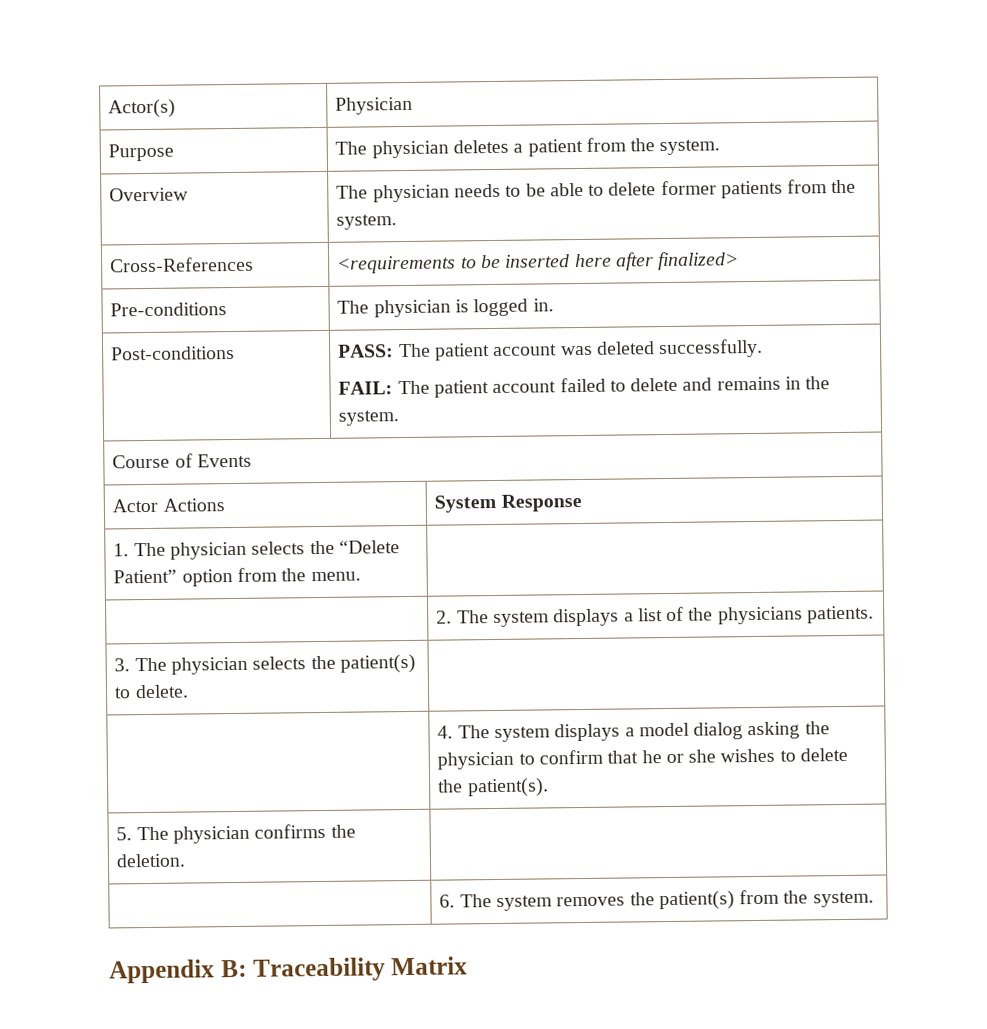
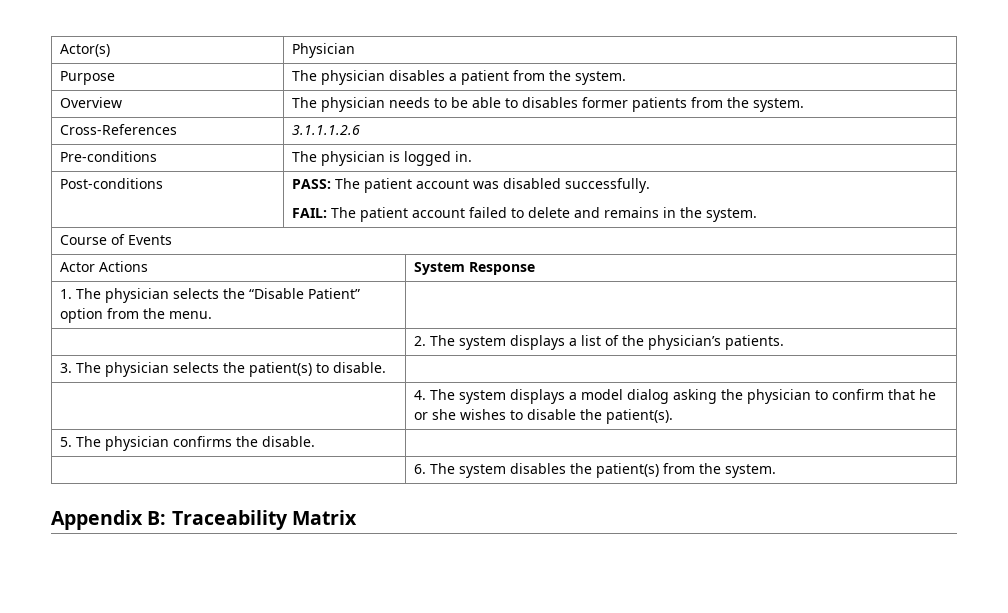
[453,139,510,154] deletes -> [388,70,445,81] disables
[608,182,657,196] delete -> [521,97,578,108] disables
[337,251,740,274] <requirements to be inserted here after finalized> -> [291,125,360,135] 3.1.1.1.2.6
[596,341,655,355] deleted -> [502,178,561,189] disabled
[338,540,400,554] “Delete -> [248,288,304,299] “Disable
[717,606,803,625] physicians -> [647,335,721,350] physician’s
[134,684,189,699] delete. -> [332,362,386,373] disable.
[799,747,848,762] delete -> [526,409,576,420] disable
[116,853,187,868] deletion. -> [261,436,315,447] disable.
[556,896,626,907] removes -> [509,463,566,474] disables

